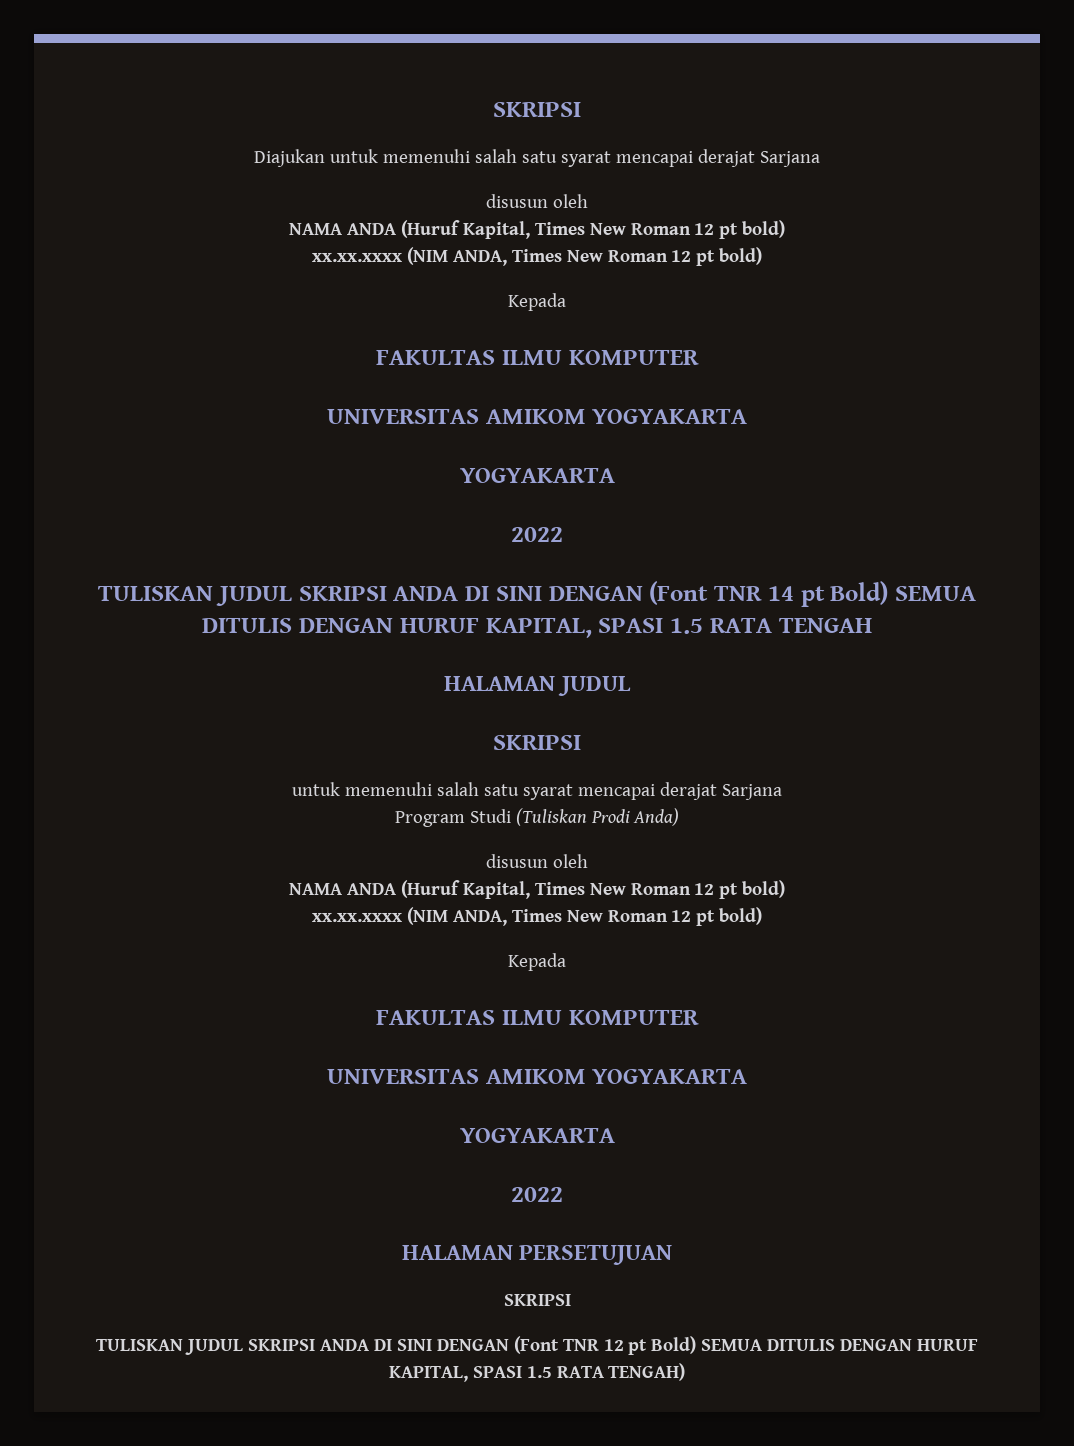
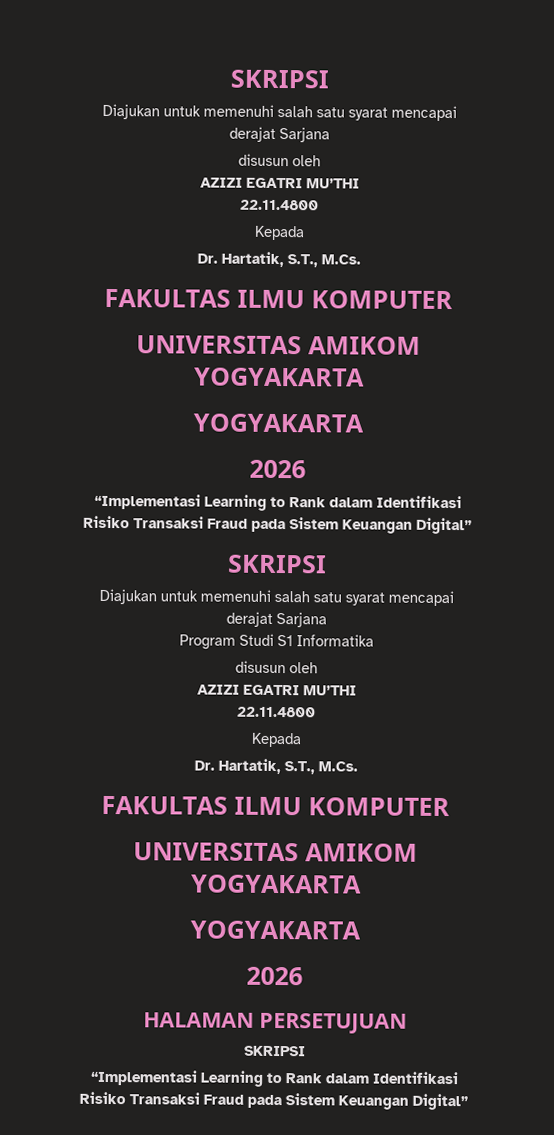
[288,220,786,239] [311,247,763,266] [508,293,566,311] [376,350,699,365] [326,409,748,424] [459,468,615,483] [511,527,563,542] [98,581,976,607] [202,618,872,638] [444,676,631,696] [493,735,581,750] NAMA ANDA (Huruf Kapital, Times New Roman 12 pt bold) // xx.xx.xxxx (NIM ANDA, Times New Roman 12 pt bold) // Kepada // FAKULTAS ILMU KOMPUTER // UNIVERSITAS AMIKOM YOGYAKARTA // YOGYAKARTA // 2022 // TULISKAN JUDUL SKRIPSI ANDA DI SINI DENGAN (Font TNR 14 pt Bold) SEMUA DITULIS DENGAN HURUF KAPITAL, SPASI 1.5 RATA TENGAH // HALAMAN JUDUL // SKRIPSI // -> [199,177,360,189] [240,199,319,211] [253,225,305,241] [196,251,361,268] [104,288,453,310] [136,335,421,355] [193,367,365,387] [192,413,364,433] [249,459,306,479] [93,493,462,511] [83,515,472,535] [227,554,327,574] [99,588,157,605] AZIZI EGATRI MU’THI // 22.11.4800 // Kepada // Dr. Hartatik, S.T., M.Cs. // FAKULTAS ILMU KOMPUTER // UNIVERSITAS AMIKOM YOGYAKARTA // YOGYAKARTA // 2026 // “Implementasi Learning to Rank dalam Identifikasi Risiko Transaksi Fraud pada Sistem Keuangan Digital” // SKRIPSI // Diajukan
[515,808,680,826] [486,854,588,868] [288,880,786,899] [311,907,763,926] [508,953,566,971] [376,1010,699,1025] [326,1069,748,1084] [459,1128,615,1143] [511,1187,563,1202] (Tuliskan Prodi Anda) // disusun oleh // NAMA ANDA (Huruf Kapital, Times New Roman 12 pt bold) // xx.xx.xxxx (NIM ANDA, Times New Roman 12 pt bold) // Kepada // FAKULTAS ILMU KOMPUTER // UNIVERSITAS AMIKOM YOGYAKARTA // YOGYAKARTA // 2022 -> [277,634,374,647] [235,660,318,674] [196,684,357,696] [237,706,316,718] [250,732,302,748] [193,758,358,775] [101,795,450,817] [133,842,418,862] [190,874,362,894] [189,920,361,940] [246,966,303,986] S1 Informatika // disusun oleh // AZIZI EGATRI MU’THI // 22.11.4800 // Kepada // Dr. Hartatik, S.T., M.Cs. // FAKULTAS ILMU KOMPUTER // UNIVERSITAS AMIKOM YOGYAKARTA // YOGYAKARTA // 2026
[95,1336,979,1355] [388,1363,686,1382] TULISKAN JUDUL SKRIPSI ANDA DI SINI DENGAN (Font TNR 12 pt Bold) SEMUA DITULIS DENGAN HURUF KAPITAL, SPASI 1.5 RATA TENGAH) -> [89,1069,459,1087] [79,1091,468,1111] “Implementasi Learning to Rank dalam Identifikasi Risiko Transaksi Fraud pada Sistem Keuangan Digital”

